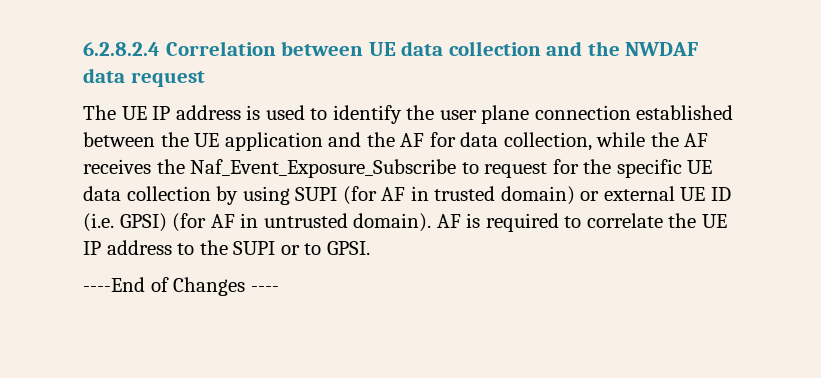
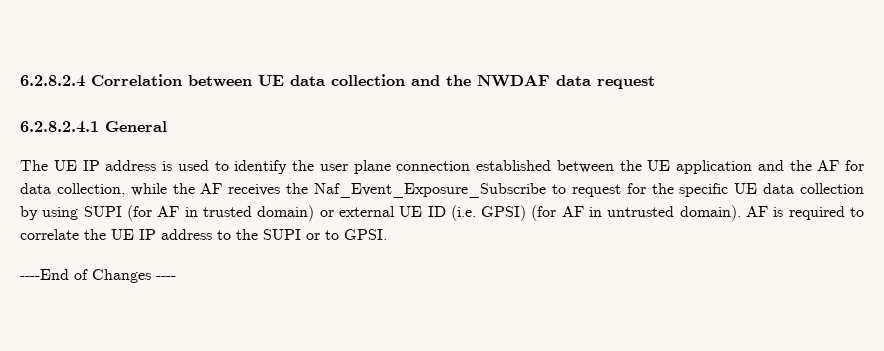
(205, 79) none -> [20,121,167,133] // 6.2.8.2.4.1 General

